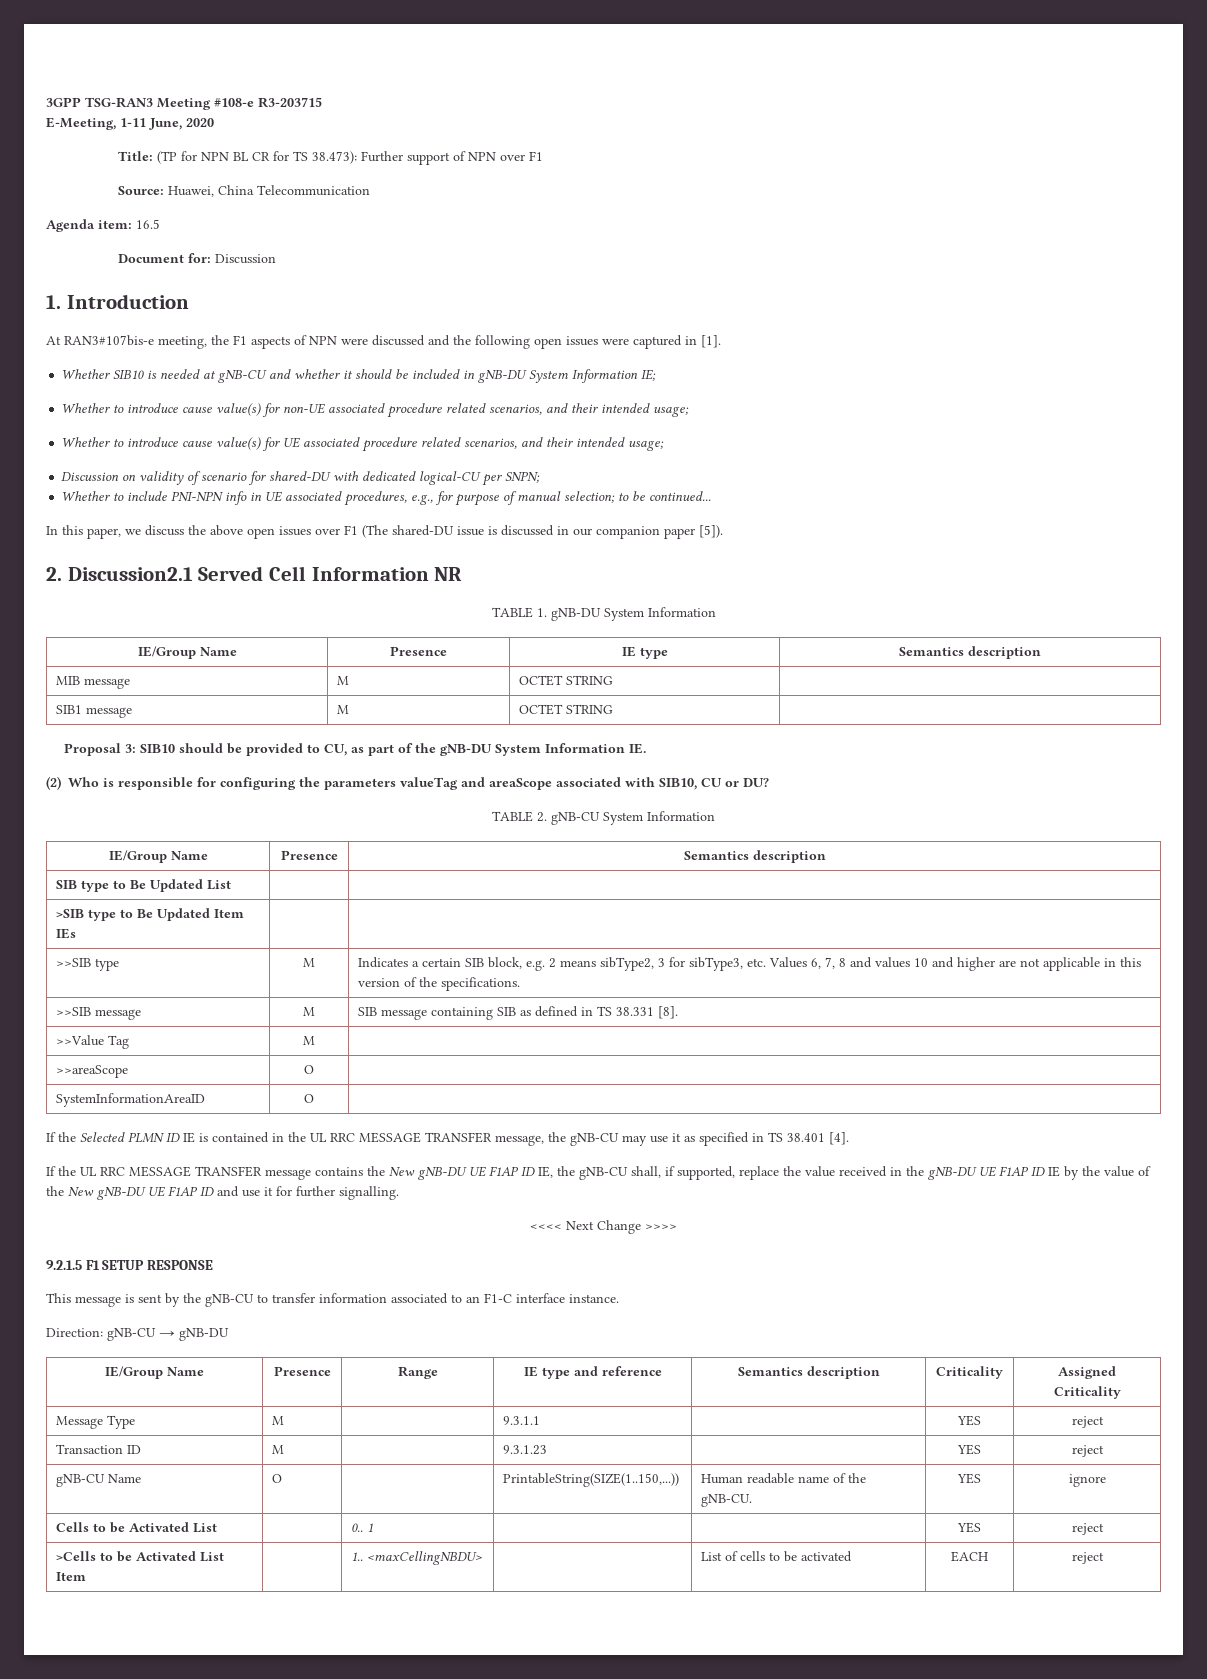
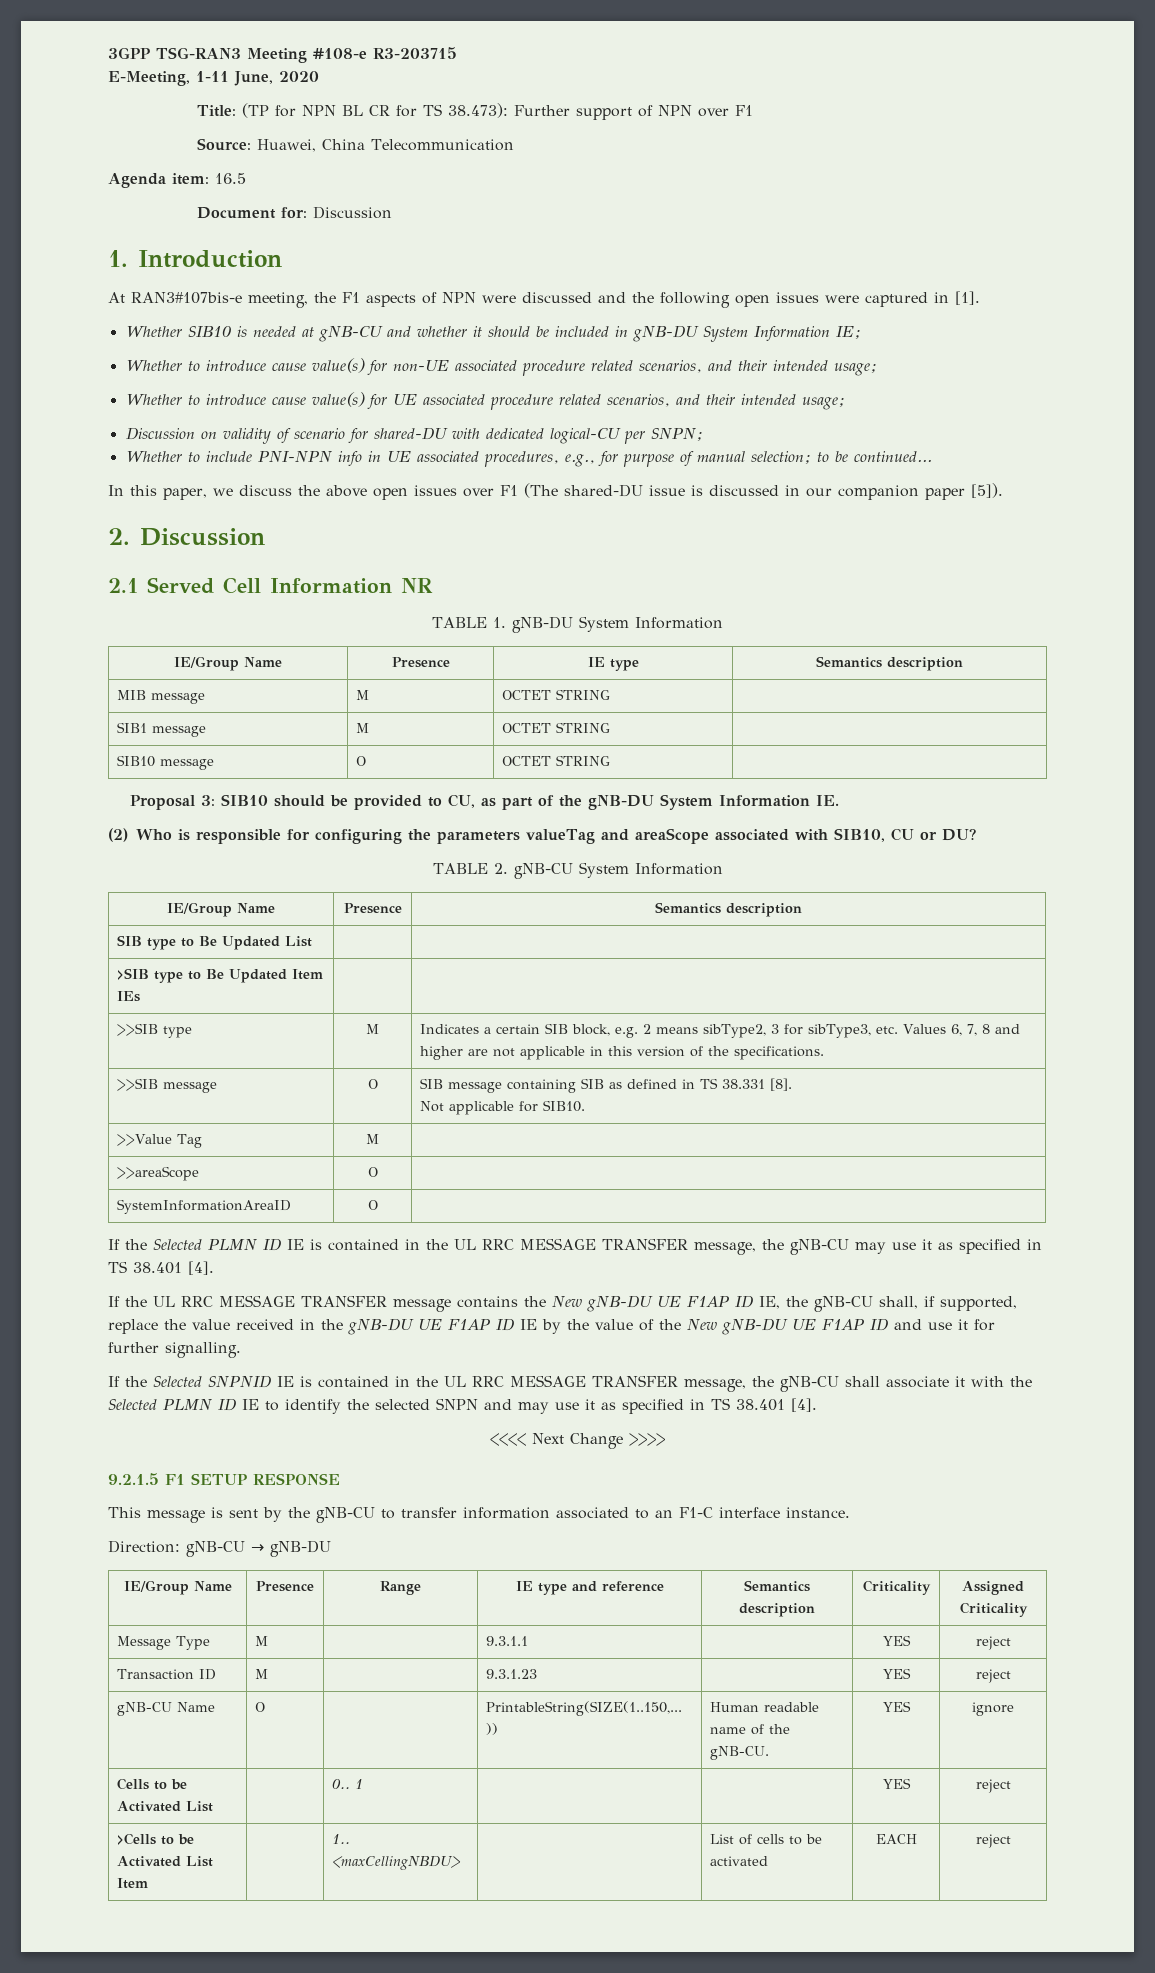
[67,567,193,581] Discussion2.1 -> [140,528,265,546] [108,578,138,593] Discussion // 2.1
(614, 709) none -> [117,755,215,770] [356,756,367,766] [502,755,611,766] // SIB10 message | O | OCTET STRING |
[875,957,955,968] values 10 and -> (1021, 1029) none
[303,1007,315,1016] M -> [367,1079,378,1089] O
(679, 1012) none -> [420,1100,586,1115] // Not applicable for SIB10.
(399, 1193) none -> [108,1375,1032,1392] [108,1398,817,1414] // If the Selected SNPNID IE is contained in the UL RRC MESSAGE TRANSFER message, the gNB-CU shall associate it with the Selected PLMN ID IE to identify the selected SNPN and may use it as specified in TS 38.401 [4].

